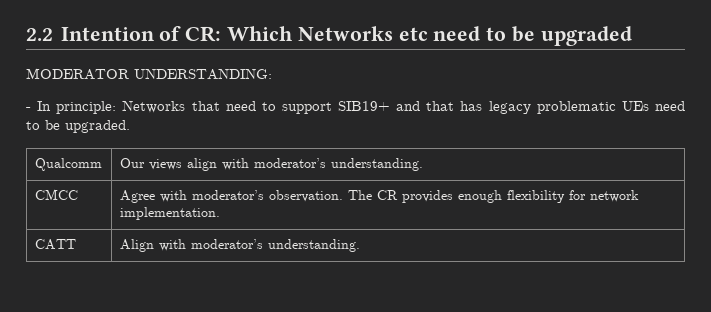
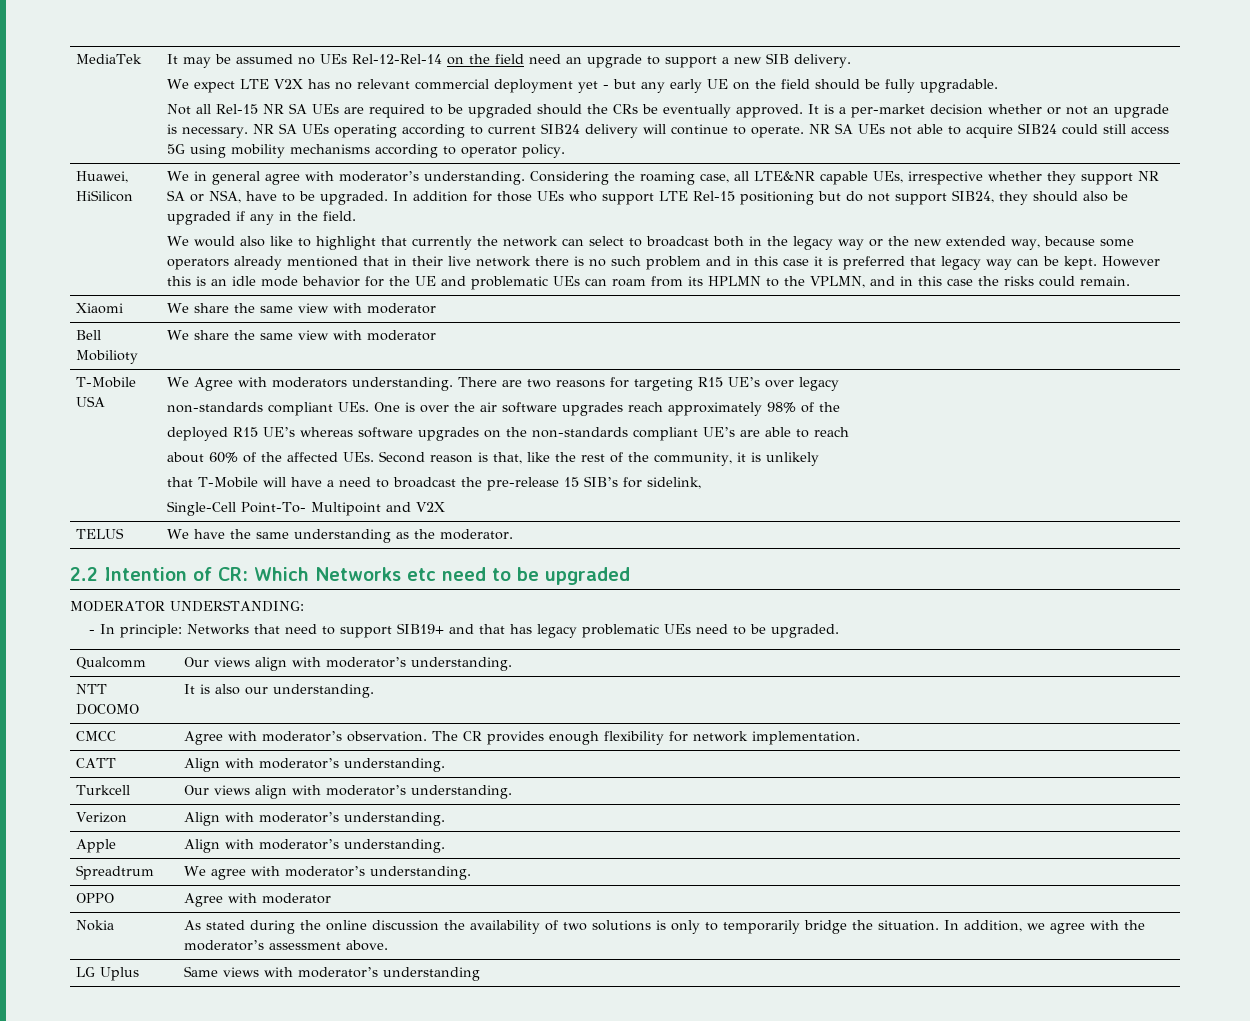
(26, 34) none -> [76,54,143,64] [167,53,852,68] [167,79,999,93] [167,103,1170,118] [167,123,1170,138] [167,144,566,158] [76,171,129,183] [76,190,134,202] [167,171,1160,185] [167,190,1129,205] [167,211,357,225] [167,236,1135,250] [167,256,1161,270] [167,276,1131,290] [76,303,124,314] [167,303,437,314] [76,330,102,340] [76,350,139,364] [167,330,437,341] [76,377,137,388] [76,396,106,407] [167,377,840,391] [167,402,841,416] [167,427,850,441] [167,451,820,466] [167,476,702,491] [167,501,446,516] [76,528,125,539] [167,529,514,543] MediaTek | It may be assumed no UEs Rel-12-Rel-14 on the field need an upgrade to support a new SIB delivery. // We expect LTE V2X has no relevant commercial deployment yet - but any early UE on the field should be fully upgradable. // Not all Rel-15 NR SA UEs are required to be upgraded should the CRs be eventually approved. It is a per-market decision whether or not an upgrade is necessary. NR SA UEs operating according to current SIB24 delivery will continue to operate. NR SA UEs not able to acquire SIB24 could still access 5G using mobility mechanisms according to operator policy. // Huawei, HiSilicon | We in general agree with moderator’s understanding. Considering the roaming case, all LTE&NR capable UEs, irrespective whether they support NR SA or NSA, have to be upgraded. In addition for those UEs who support LTE Rel-15 positioning but do not support SIB24, they should also be upgraded if any in the field. // We would also like to highlight that currently the network can select to broadcast both in the legacy way or the new extended way, because some operators already mentioned that in their live network there is no such problem and in this case it is preferred that legacy way can be kept. However this is an idle mode behavior for the UE and problematic UEs can roam from its HPLMN to the VPLMN, and in this case the risks could remain. // Xiaomi | We share the same view with moderator // Bell Mobilioty | We share the same view with moderator // T-Mobile USA | We Agree with moderators understanding. There are two reasons for targeting R15 UE’s over legacy // non-standards compliant UEs. One is over the air software upgrades reach approximately 98% of the // deployed R15 UE’s whereas software upgrades on the non-standards compliant UE’s are able to reach // about 60% of the affected UEs. Second reason is that, like the rest of the community, it is unlikely // that T-Mobile will have a need to broadcast the pre-release 15 SIB’s for sidelink, // Single-Cell Point-To- Multipoint and V2X // TELUS | We have the same understanding as the moderator. //
(423, 164) none -> [76,684,108,694] [76,704,140,715] [184,684,375,698] // NTT DOCOMO | It is also our understanding.
(360, 245) none -> [76,785,131,795] [184,785,513,799] [76,812,128,823] [184,812,446,826] [76,839,117,853] [184,839,446,853] [76,865,155,880] [184,866,472,880] [76,893,115,903] [184,893,332,907] [76,920,115,931] [184,920,1146,934] [184,940,389,951] [76,967,140,981] [184,966,481,981] // Turkcell | Our views align with moderator’s understanding. // Verizon | Align with moderator’s understanding. // Apple | Align with moderator’s understanding. // Spreadtrum | We agree with moderator’s understanding. // OPPO | Agree with moderator // Nokia | As stated during the online discussion the availability of two solutions is only to temporarily bridge the situation. In addition, we agree with the moderator’s assessment above. // LG Uplus | Same views with moderator’s understanding

